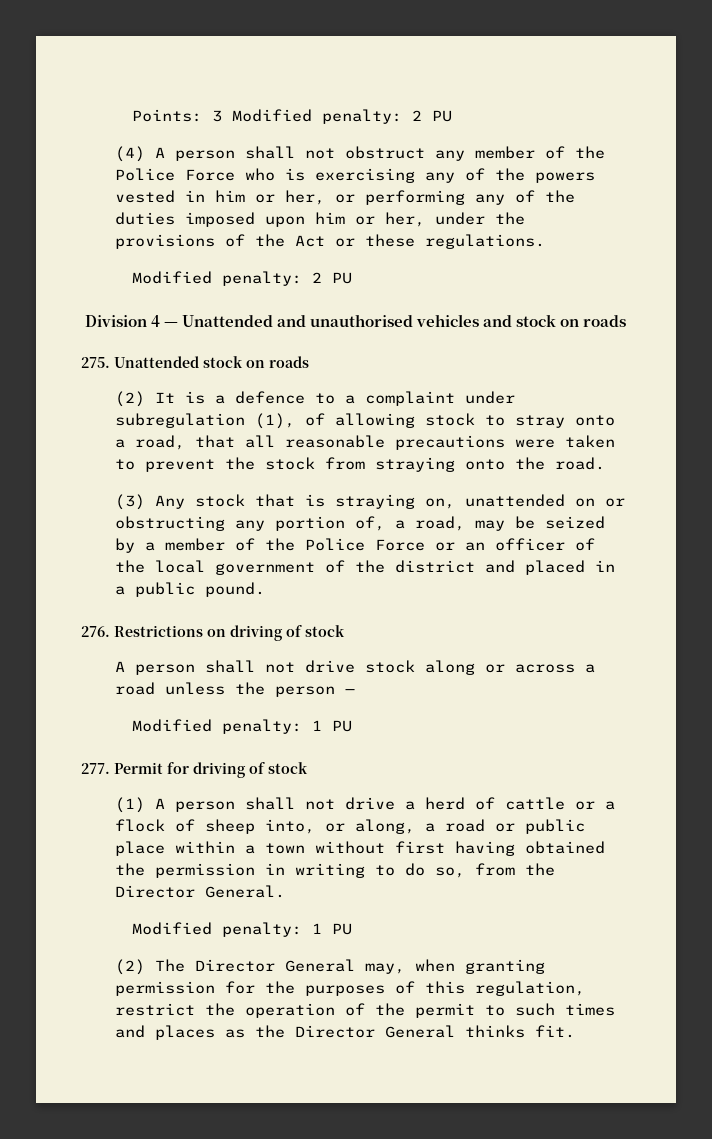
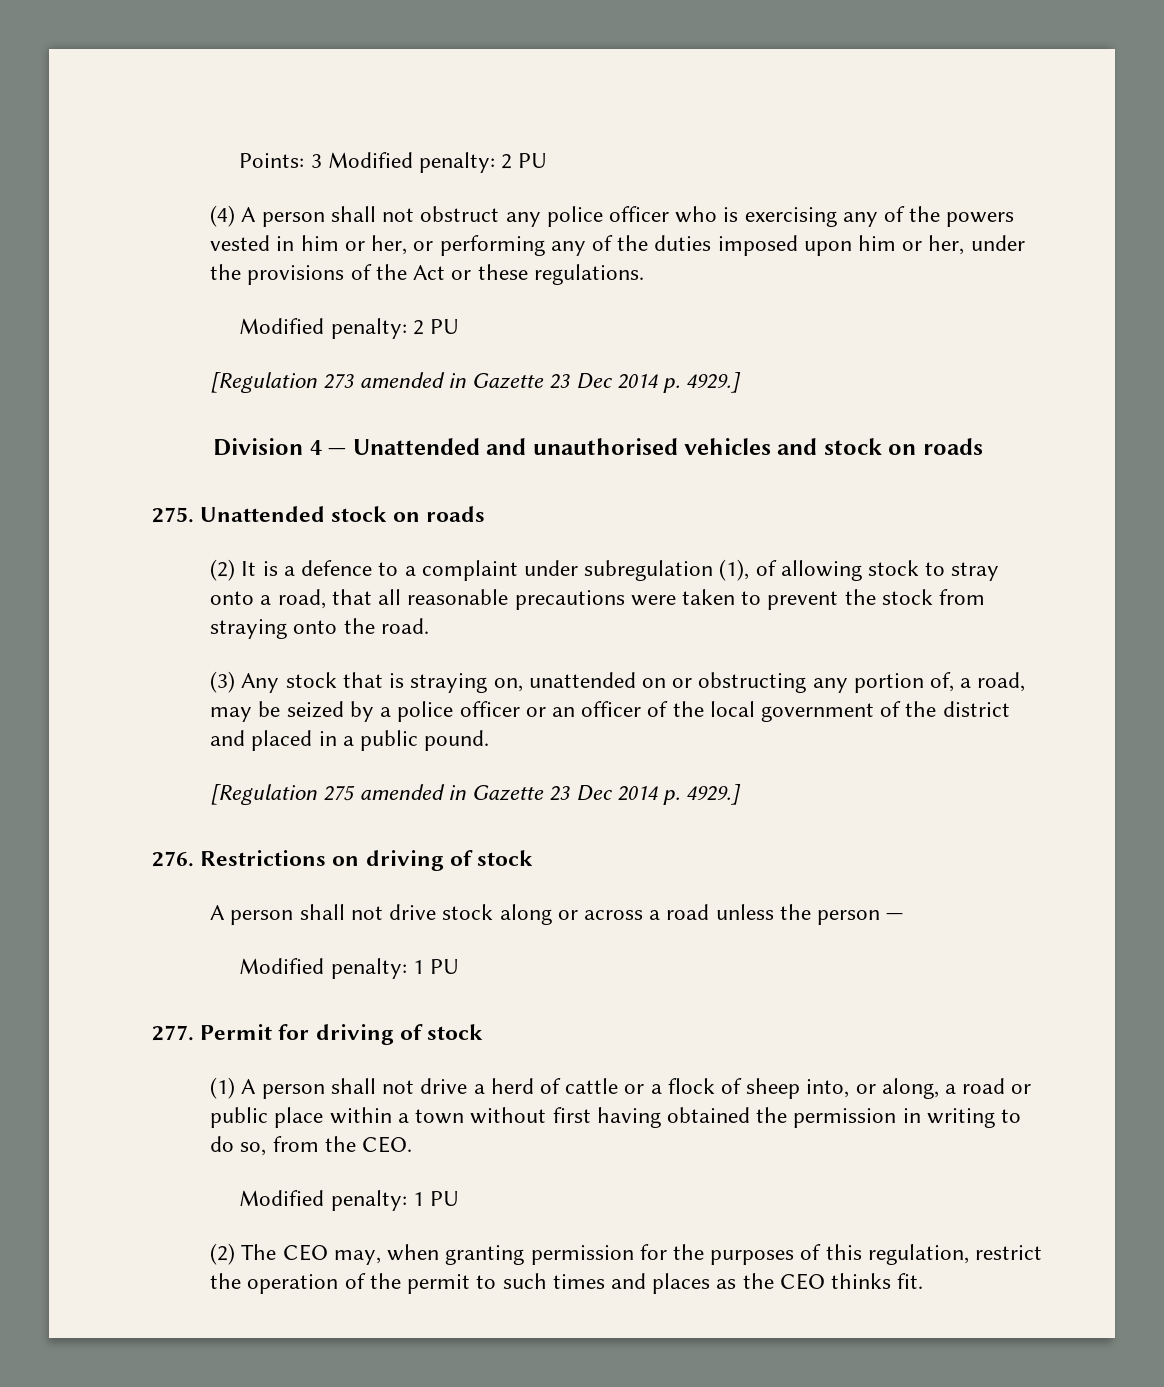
[475,146,606,159] [115,168,236,181] member of the Police Force -> [546,206,669,227] police officer
(353, 278) none -> [210,372,742,393] // [Regulation 273 amended in Gazette 23 Dec 2014 p. 4929.]
[165,538,426,551] member of the Police Force -> [397,701,520,722] police officer
(266, 589) none -> [210,784,742,805] // [Regulation 275 amended in Gazette 23 Dec 2014 p. 4929.]
[115,885,286,898] Director General. -> [362,1136,413,1153] CEO.
[195,959,356,972] Director General -> [282,1244,328,1261] CEO
[295,1025,456,1038] Director General -> [779,1273,825,1290] CEO

